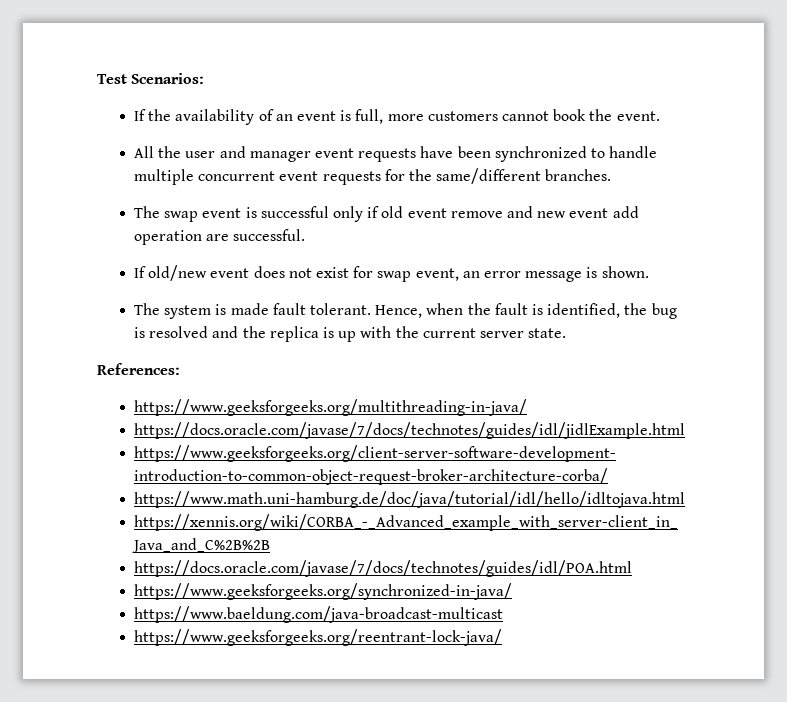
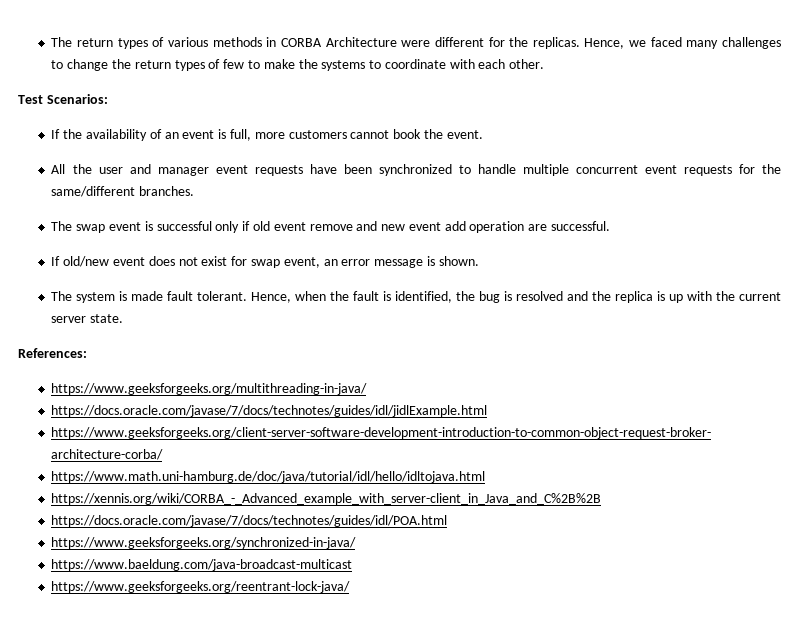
(97, 79) none -> [51,37,781,49] [51,59,545,71] The return types of various methods in CORBA Architecture were different for the replicas. Hence, we faced many challenges to change the return types of few to make the systems to coordinate with each other. //

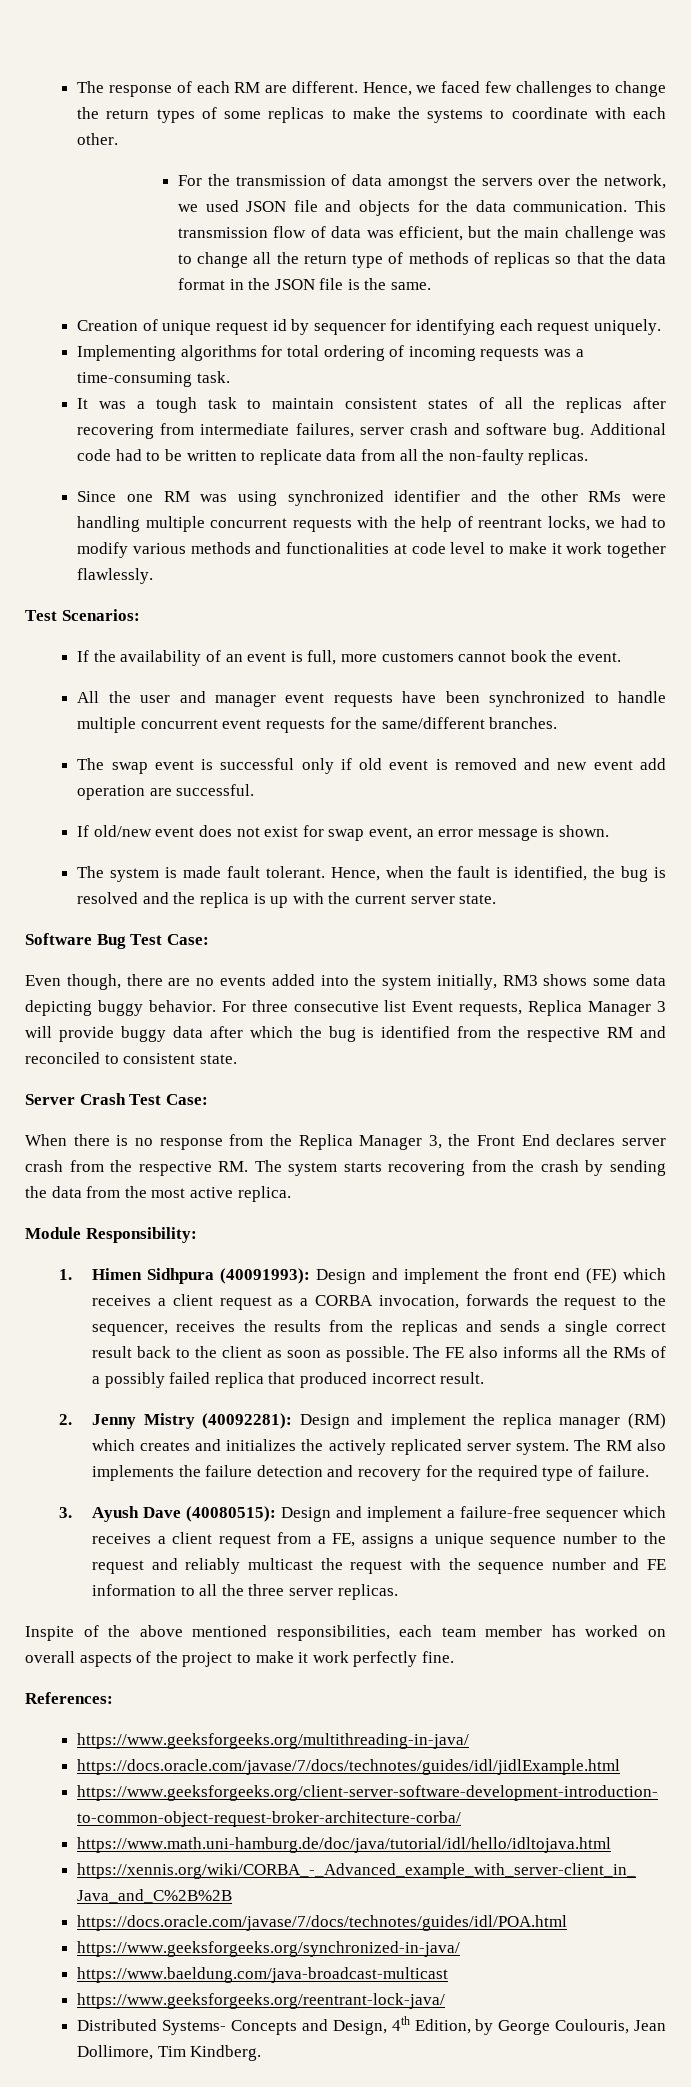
[51,37,580,49] The return types of various methods in CORBA Architecture were different for the replicas. -> [77,81,358,97] The response of each RM are different.
[686,40,719,49] many -> [484,81,512,93] few
[223,59,245,69] few -> [224,107,325,123] some replicas
(545, 64) none -> [177,174,666,190] [177,200,666,216] [177,226,667,242] [177,252,666,268] [177,278,432,290] [77,319,661,335] [77,345,584,361] [77,371,230,387] [77,397,666,413] [77,423,666,439] [77,449,589,465] [77,490,667,506] [77,516,666,532] [77,542,666,558] [77,568,154,584] // For the transmission of data amongst the servers over the network, we used JSON file and objects for the data communication. This transmission flow of data was efficient, but the main challenge was to change all the return type of methods of replicas so that the data format in the JSON file is the same. // Creation of unique request id by sequencer for identifying each request uniquely. // Implementing algorithms for total ordering of incoming requests was a time-consuming task. // It was a tough task to maintain consistent states of all the replicas after recovering from intermediate failures, server crash and software bug. Additional code had to be written to replicate data from all the non-faulty replicas. // Since one RM was using synchronized identifier and the other RMs were handling multiple concurrent requests with the help of reentrant locks, we had to modify various methods and functionalities at code level to make it work together flawlessly.
[309,224,353,231] remove -> [435,758,517,770] is removed
(124, 318) none -> [25,933,209,949] [25,974,667,990] [25,1000,666,1016] [25,1026,667,1042] [25,1052,237,1064] [25,1093,208,1105] [25,1134,666,1150] [25,1160,666,1176] [25,1186,291,1202] [25,1227,197,1243] [58,1268,666,1284] [92,1294,667,1310] [92,1320,667,1336] [92,1346,666,1362] [92,1372,485,1388] [58,1413,666,1429] [92,1439,666,1455] [92,1465,649,1481] [58,1506,666,1522] [92,1532,666,1548] [92,1558,667,1574] [92,1584,398,1600] [25,1625,666,1641] [25,1651,454,1667] // Software Bug Test Case: // Even though, there are no events added into the system initially, RM3 shows some data depicting buggy behavior. For three consecutive list Event requests, Replica Manager 3 will provide buggy data after which the bug is identified from the respective RM and reconciled to consistent state. // Server Crash Test Case: // When there is no response from the Replica Manager 3, the Front End declares server crash from the respective RM. The system starts recovering from the crash by sending the data from the most active replica. // Module Responsibility: // 1. Himen Sidhpura (40091993): Design and implement the front end (FE) which receives a client request as a CORBA invocation, forwards the request to the sequencer, receives the results from the replicas and sends a single correct result back to the client as soon as possible. The FE also informs all the RMs of a possibly failed replica that produced incorrect result. // 2. Jenny Mistry (40092281): Design and implement the replica manager (RM) which creates and initializes the actively replicated server system. The RM also implements the failure detection and recovery for the required type of failure. // 3. Ayush Dave (40080515): Design and implement a failure-free sequencer which receives a client request from a FE, assigns a unique sequence number to the request and reliably multicast the request with the sequence number and FE information to all the three server replicas. // Inspite of the above mentioned responsibilities, each team member has worked on overall aspects of the project to make it work perfectly fine.
(351, 587) none -> [77,2016,666,2035] [77,2045,262,2061] // Distributed Systems- Concepts and Design, 4th Edition, by George Coulouris, Jean Dollimore, Tim Kindberg.

